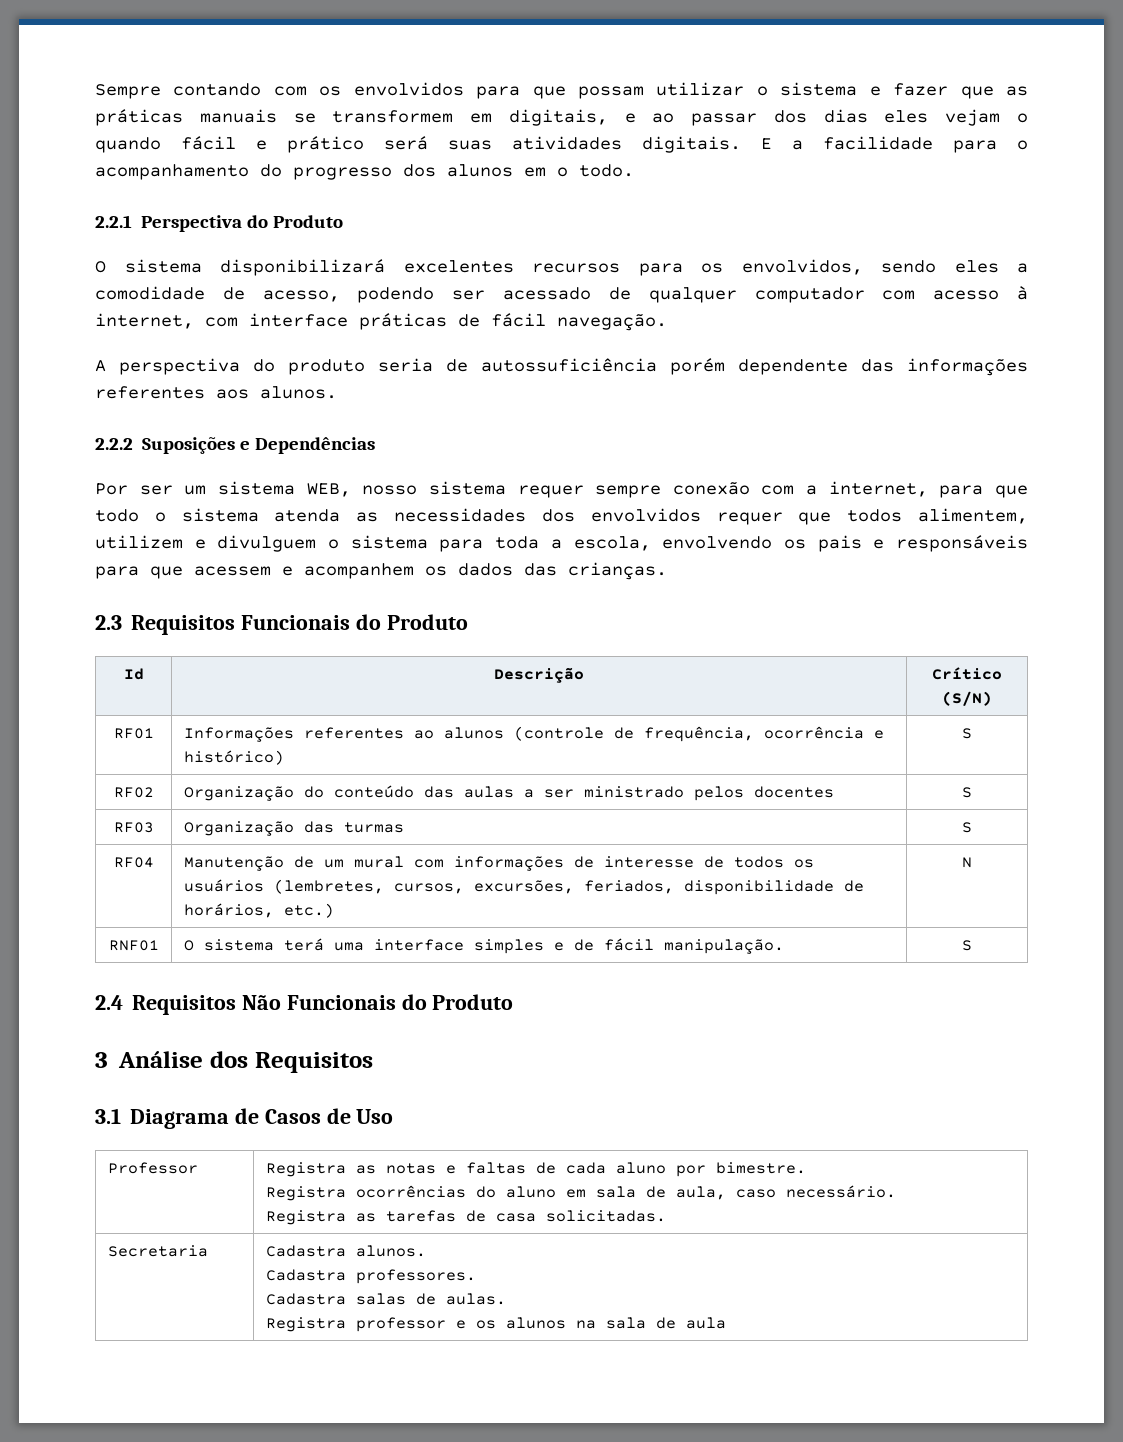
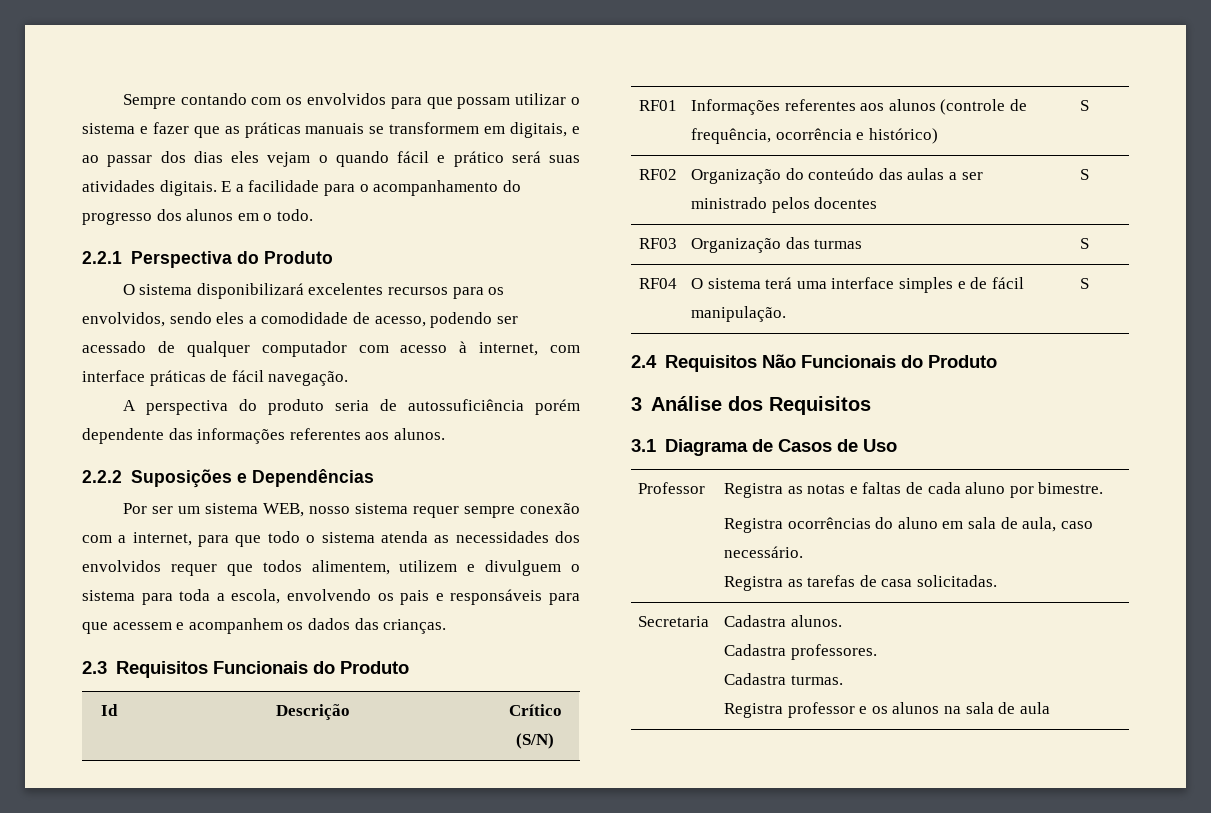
[413,730,434,739] ao -> [860,103,885,111] aos
[183,856,814,871] [183,879,864,895] [183,903,334,918] [962,857,972,868] [108,940,159,951] | Manutenção de um mural com informações de interesse de todos os usuários (lembretes, cursos, excursões, feriados, disponibilidade de horários, etc.) | N // RNF01 -> (677, 283) none
[355,1293,506,1305] salas de aulas. -> [790,675,843,685] turmas.

